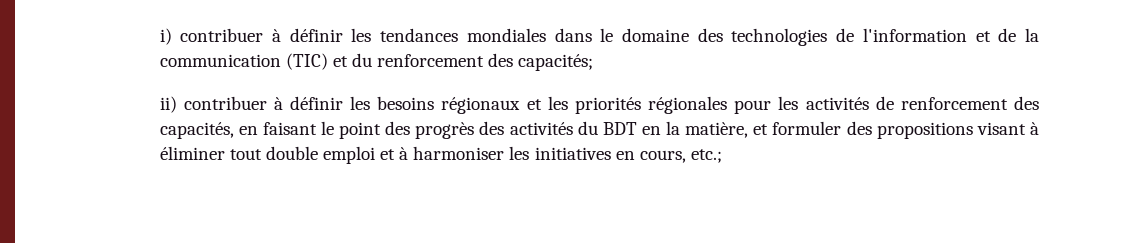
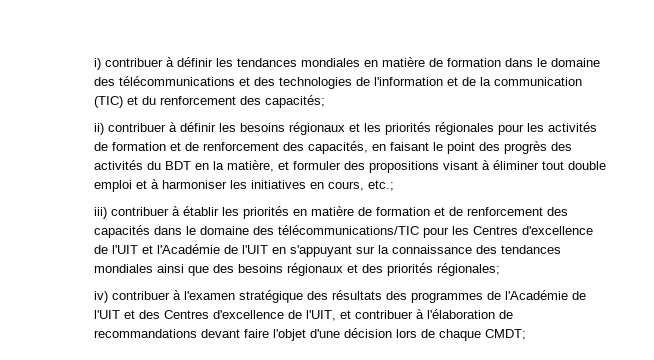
[554,28,723,42] dans le domaine des -> [363,57,600,67] [93,76,275,86] en matière de formation dans le domaine des télécommunications et des
(894, 103) none -> [111,142,199,151] formation et de
(722, 156) none -> [93,206,568,219] [93,225,593,238] [93,244,561,257] [93,263,500,276] [93,290,586,303] [93,309,513,321] [93,328,526,341] // iii) contribuer à établir les priorités en matière de formation et de renforcement des capacités dans le domaine des télécommunications/TIC pour les Centres d'excellence de l'UIT et l'Académie de l'UIT en s'appuyant sur la connaissance des tendances mondiales ainsi que des besoins régionaux et des priorités régionales; // iv) contribuer à l'examen stratégique des résultats des programmes de l'Académie de l'UIT et des Centres d'excellence de l'UIT, et contribuer à l'élaboration de recommandations devant faire l'objet d'une décision lors de chaque CMDT;

